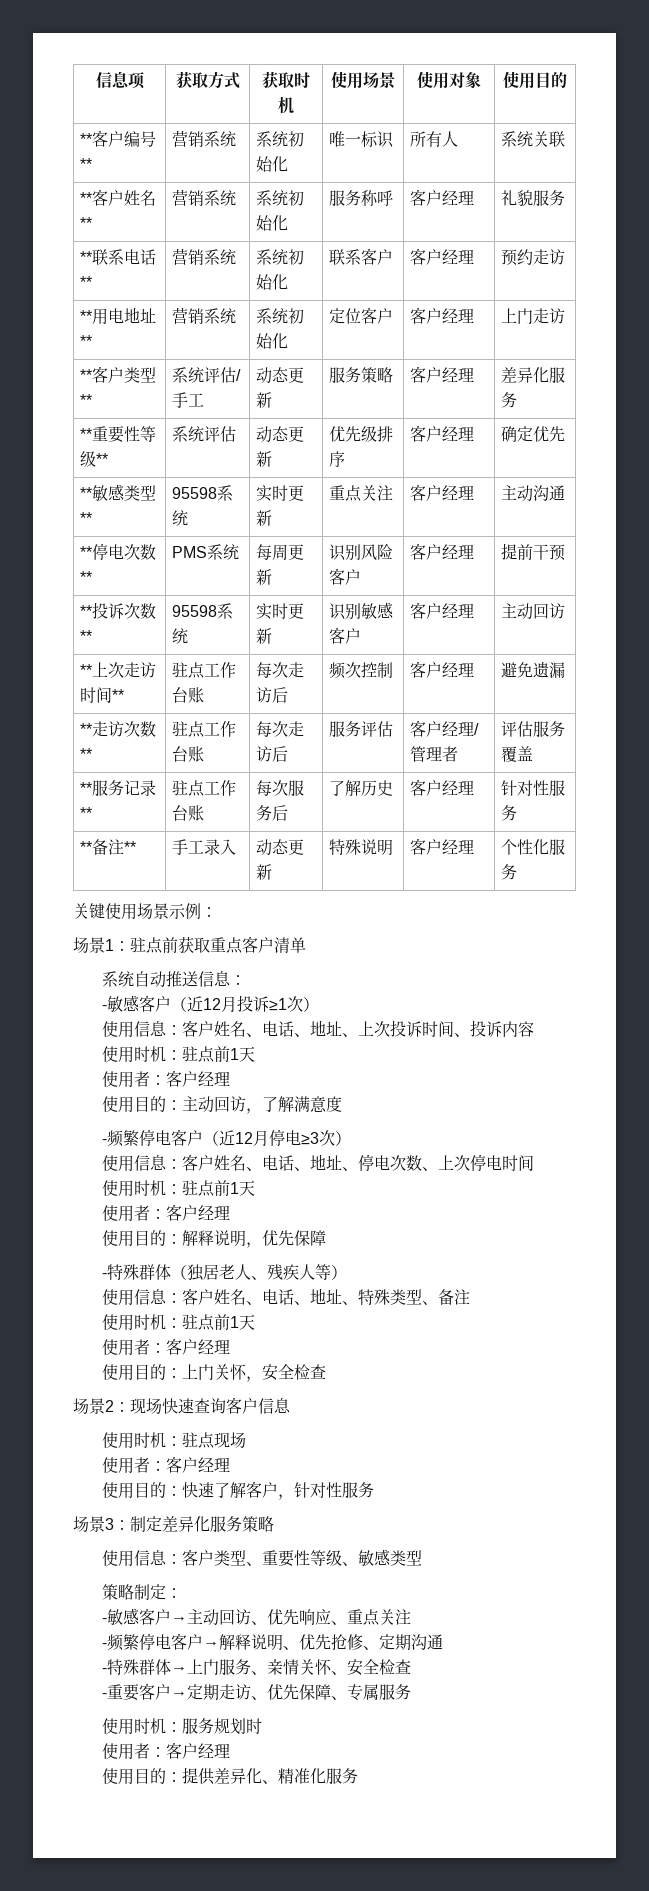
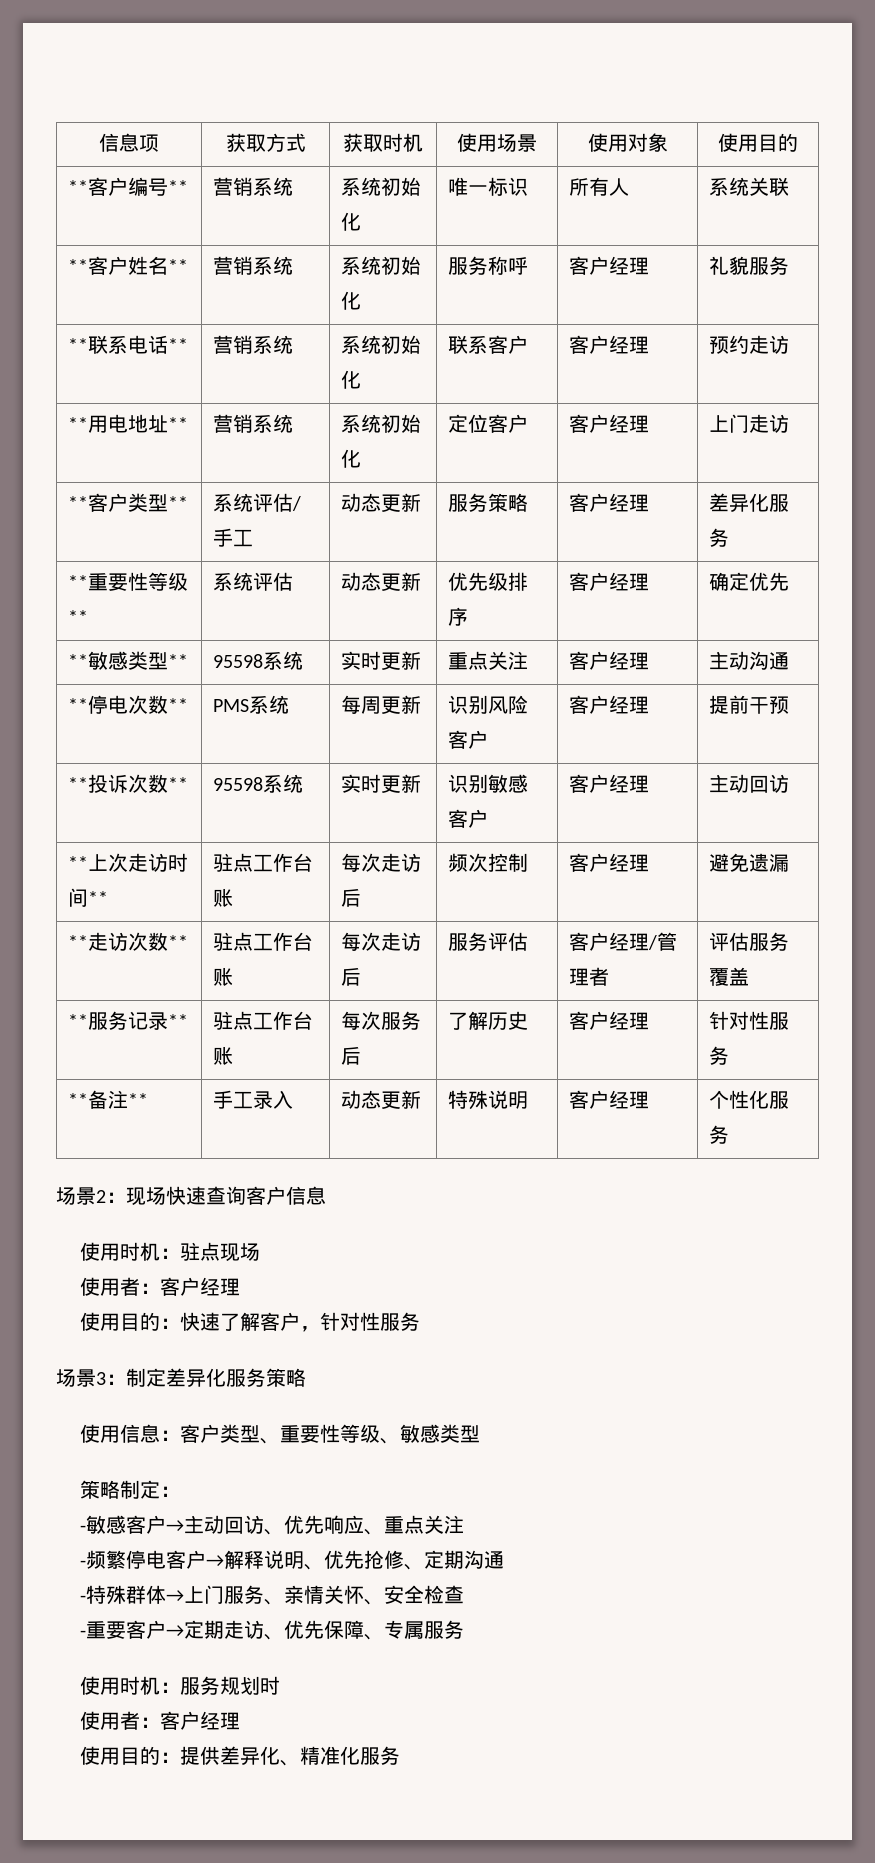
[73,903,217,920] [73,936,306,954] [102,971,247,988] [102,995,320,1012] [102,1020,535,1038] [102,1046,256,1063] [102,1070,231,1088] [102,1096,343,1114] [102,1129,352,1147] [102,1154,535,1172] [102,1180,256,1197] [102,1204,231,1222] [102,1230,327,1248] [102,1264,348,1281] [102,1288,471,1306] [102,1314,256,1331] [102,1338,231,1356] [102,1364,327,1382] // 关键使用场景示例： // 场景1：驻点前获取重点客户清单 // 系统自动推送信息： // -敏感客户（近12月投诉≥1次） // 使用信息：客户姓名、电话、地址、上次投诉时间、投诉内容 // 使用时机：驻点前1天 // 使用者：客户经理 // 使用目的：主动回访，了解满意度 // -频繁停电客户（近12月停电≥3次） // 使用信息：客户姓名、电话、地址、停电次数、上次停电时间 // 使用时机：驻点前1天 // 使用者：客户经理 // 使用目的：解释说明，优先保障 // -特殊群体（独居老人、残疾人等） // 使用信息：客户姓名、电话、地址、特殊类型、备注 // 使用时机：驻点前1天 // 使用者：客户经理 // 使用目的：上门关怀，安全检查 -> (729, 1134) none

